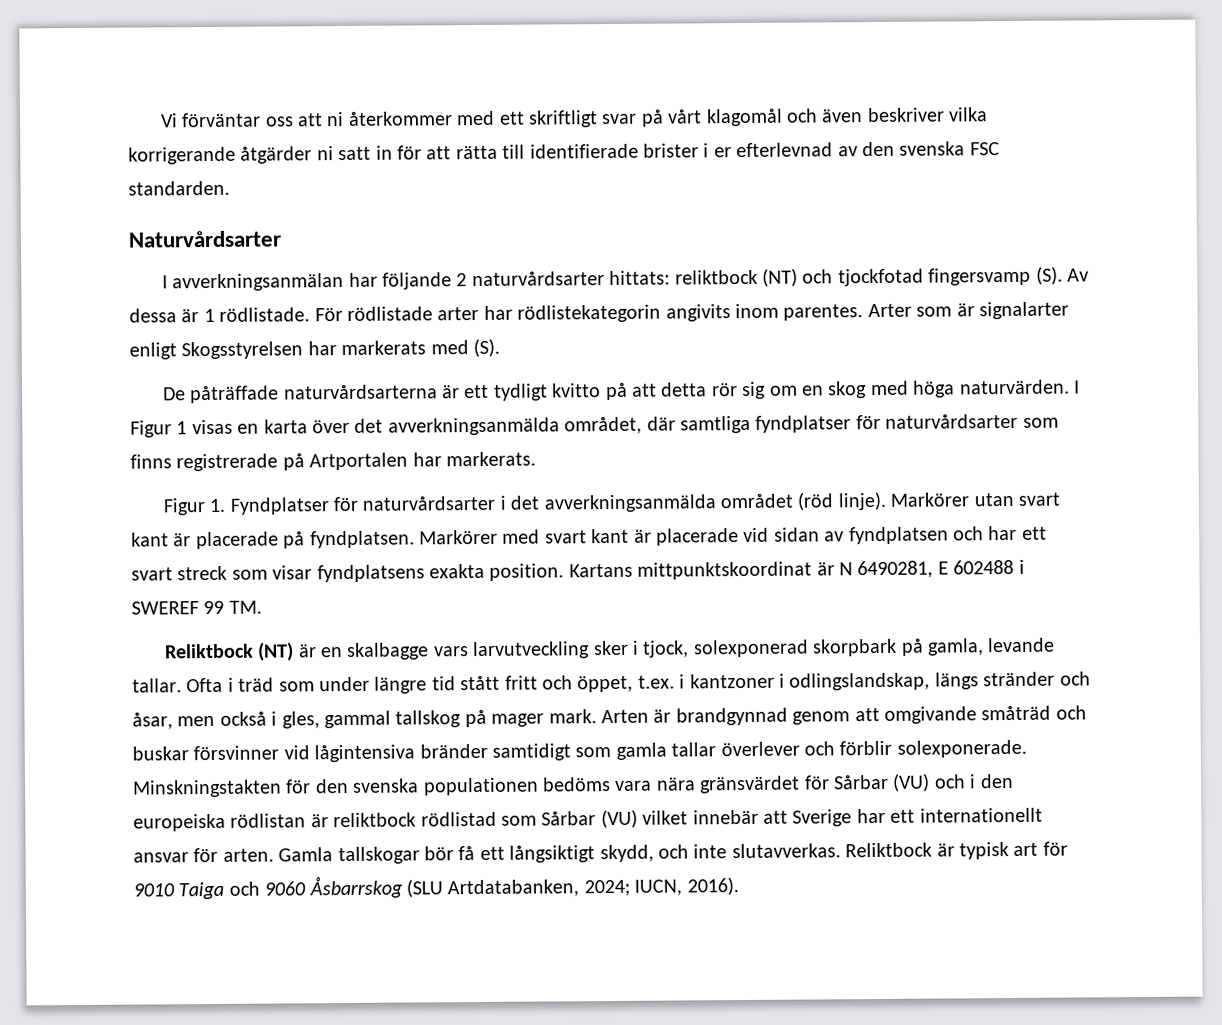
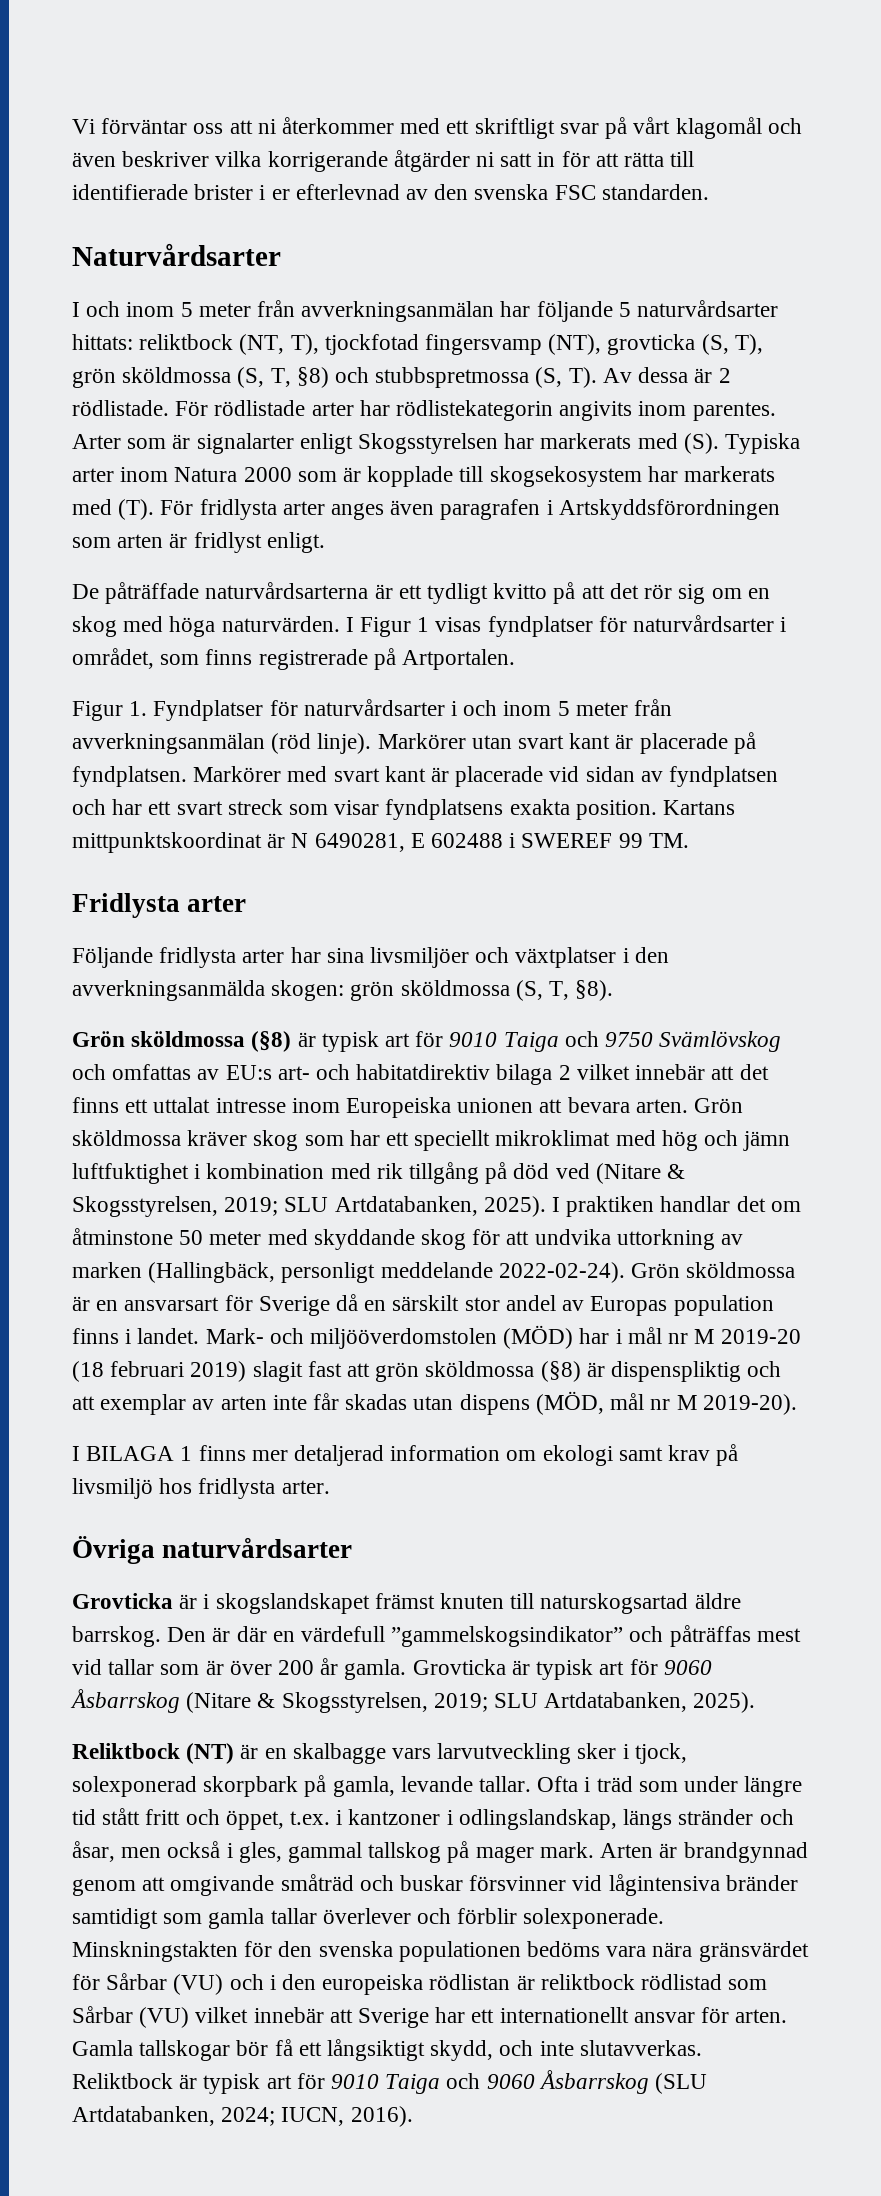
(168, 282) none -> [86,300,296,317] och inom 5 meter från
[456,273,468,287] 2 -> [618,302,631,317] 5
[762,266,1063,287] (NT) och tjockfotad fingersvamp (S). -> [239,334,763,355] [72,367,597,388] (NT, T), tjockfotad fingersvamp (NT), grovticka (S, T), grön sköldmossa (S, T, §8) och stubbspretmossa (S, T).
[203,308,215,323] 1 -> [718,368,731,383] 2
(500, 348) none -> [725,433,801,454] [72,466,776,487] [72,499,780,520] [72,532,325,553] Typiska arter inom Natura 2000 som är kopplade till skogsekosystem har markerats med (T). För fridlysta arter anges även paragrafen i Artskyddsförordningen som arten är fridlyst enligt.
[661,382,708,397] detta -> [609,583,639,599] det
[237,415,751,436] en karta över det avverkningsanmälda området, där samtliga -> (482, 624) none
(1019, 421) none -> [780,617,787,632] [72,648,154,669] i området,
[309,451,536,471] Artportalen har markerats. -> [402,649,516,670] Artportalen.
[510,493,794,513] det avverkningsanmälda området -> [463,699,673,716] [72,733,265,754] och inom 5 meter från avverkningsanmälan
(262, 607) none -> [72,893,247,918] [72,947,669,968] [72,980,614,1001] [72,1031,782,1052] [72,1064,769,1085] [72,1097,744,1118] [72,1130,791,1151] [72,1162,686,1184] [72,1196,801,1217] [72,1228,744,1250] [72,1262,796,1283] [72,1294,774,1316] [72,1325,801,1349] [72,1361,782,1382] [72,1391,797,1415] [72,1444,739,1466] [72,1478,330,1499] [72,1536,353,1564] [72,1593,741,1614] [72,1625,801,1647] [72,1658,712,1680] [70,1689,756,1713] // Fridlysta arter // Följande fridlysta arter har sina livsmiljöer och växtplatser i den avverkningsanmälda skogen: grön sköldmossa (S, T, §8). // Grön sköldmossa (§8) är typisk art för 9010 Taiga och 9750 Svämlövskog och omfattas av EU:s art- och habitatdirektiv bilaga 2 vilket innebär att det finns ett uttalat intresse inom Europeiska unionen att bevara arten. Grön sköldmossa kräver skog som har ett speciellt mikroklimat med hög och jämn luftfuktighet i kombination med rik tillgång på död ved (Nitare & Skogsstyrelsen, 2019; SLU Artdatabanken, 2025). I praktiken handlar det om åtminstone 50 meter med skyddande skog för att undvika uttorkning av marken (Hallingbäck, personligt meddelande 2022-02-24). Grön sköldmossa är en ansvarsart för Sverige då en särskilt stor andel av Europas population finns i landet. Mark- och miljööverdomstolen (MÖD) har i mål nr M 2019-20 (18 februari 2019) slagit fast att grön sköldmossa (§8) är dispenspliktig och att exemplar av arten inte får skadas utan dispens (MÖD, mål nr M 2019-20). // I BILAGA 1 finns mer detaljerad information om ekologi samt krav på livsmiljö hos fridlysta arter. // Övriga naturvårdsarter // Grovticka är i skogslandskapet främst knuten till naturskogsartad äldre barrskog. Den är där en värdefull ”gammelskogsindikator” och påträffas mest vid tallar som är över 200 år gamla. Grovticka är typisk art för 9060 Åsbarrskog (Nitare & Skogsstyrelsen, 2019; SLU Artdatabanken, 2025).

